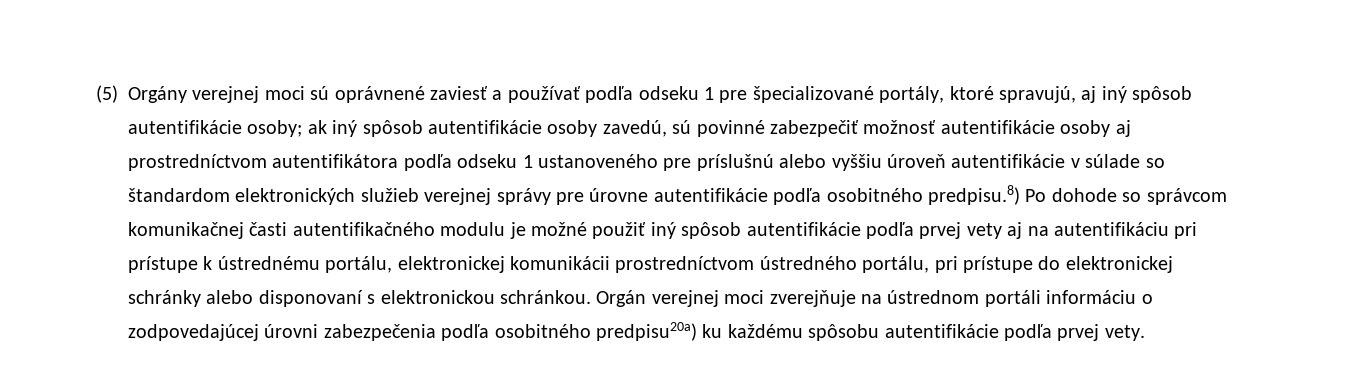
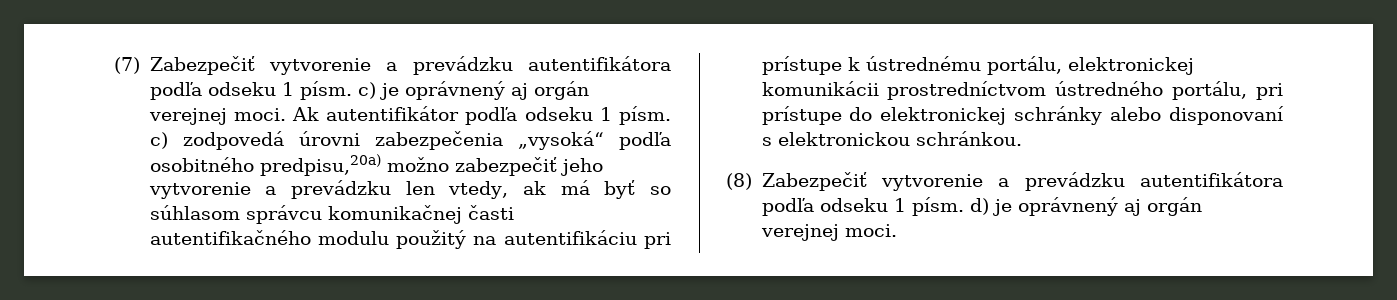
[96,85,1193,103] [128,120,1131,137] [128,154,1165,171] [128,185,1227,205] [128,222,1023,239] (5) Orgány verejnej moci sú oprávnené zaviesť a používať podľa odseku 1 pre špecializované portály, ktoré spravujú, aj iný spôsob autentifikácie osoby; ak iný spôsob autentifikácie osoby zavedú, sú povinné zabezpečiť možnosť autentifikácie osoby aj prostredníctvom autentifikátora podľa odseku 1 ustanoveného pre príslušnú alebo vyššiu úroveň autentifikácie v súlade so štandardom elektronických služieb verejnej správy pre úrovne autentifikácie podľa osobitného predpisu.8) Po dohode so správcom komunikačnej časti autentifikačného modulu je možné použiť iný spôsob autentifikácie podľa prvej vety aj -> [114,56,671,75] [149,81,589,100] [148,106,671,125] [149,131,671,150] [149,154,603,176] [148,180,671,199] [149,205,514,224] [149,230,467,249] (7) Zabezpečiť vytvorenie a prevádzku autentifikátora podľa odseku 1 písm. c) je oprávnený aj orgán verejnej moci. Ak autentifikátor podľa odseku 1 písm. c) zodpovedá úrovni zabezpečenia „vysoká“ podľa osobitného predpisu,20a) možno zabezpečiť jeho vytvorenie a prevádzku len vtedy, ak má byť so súhlasom správcu komunikačnej časti autentifikačného modulu použitý
[596,290,1153,307] [128,322,1145,341] Orgán verejnej moci zverejňuje na ústrednom portáli informáciu o zodpovedajúcej úrovni zabezpečenia podľa osobitného predpisu20a) ku každému spôsobu autentifikácie podľa prvej vety. -> [726,172,1283,191] [761,197,1202,216] [760,224,897,241] // (8) Zabezpečiť vytvorenie a prevádzku autentifikátora podľa odseku 1 písm. d) je oprávnený aj orgán verejnej moci.

